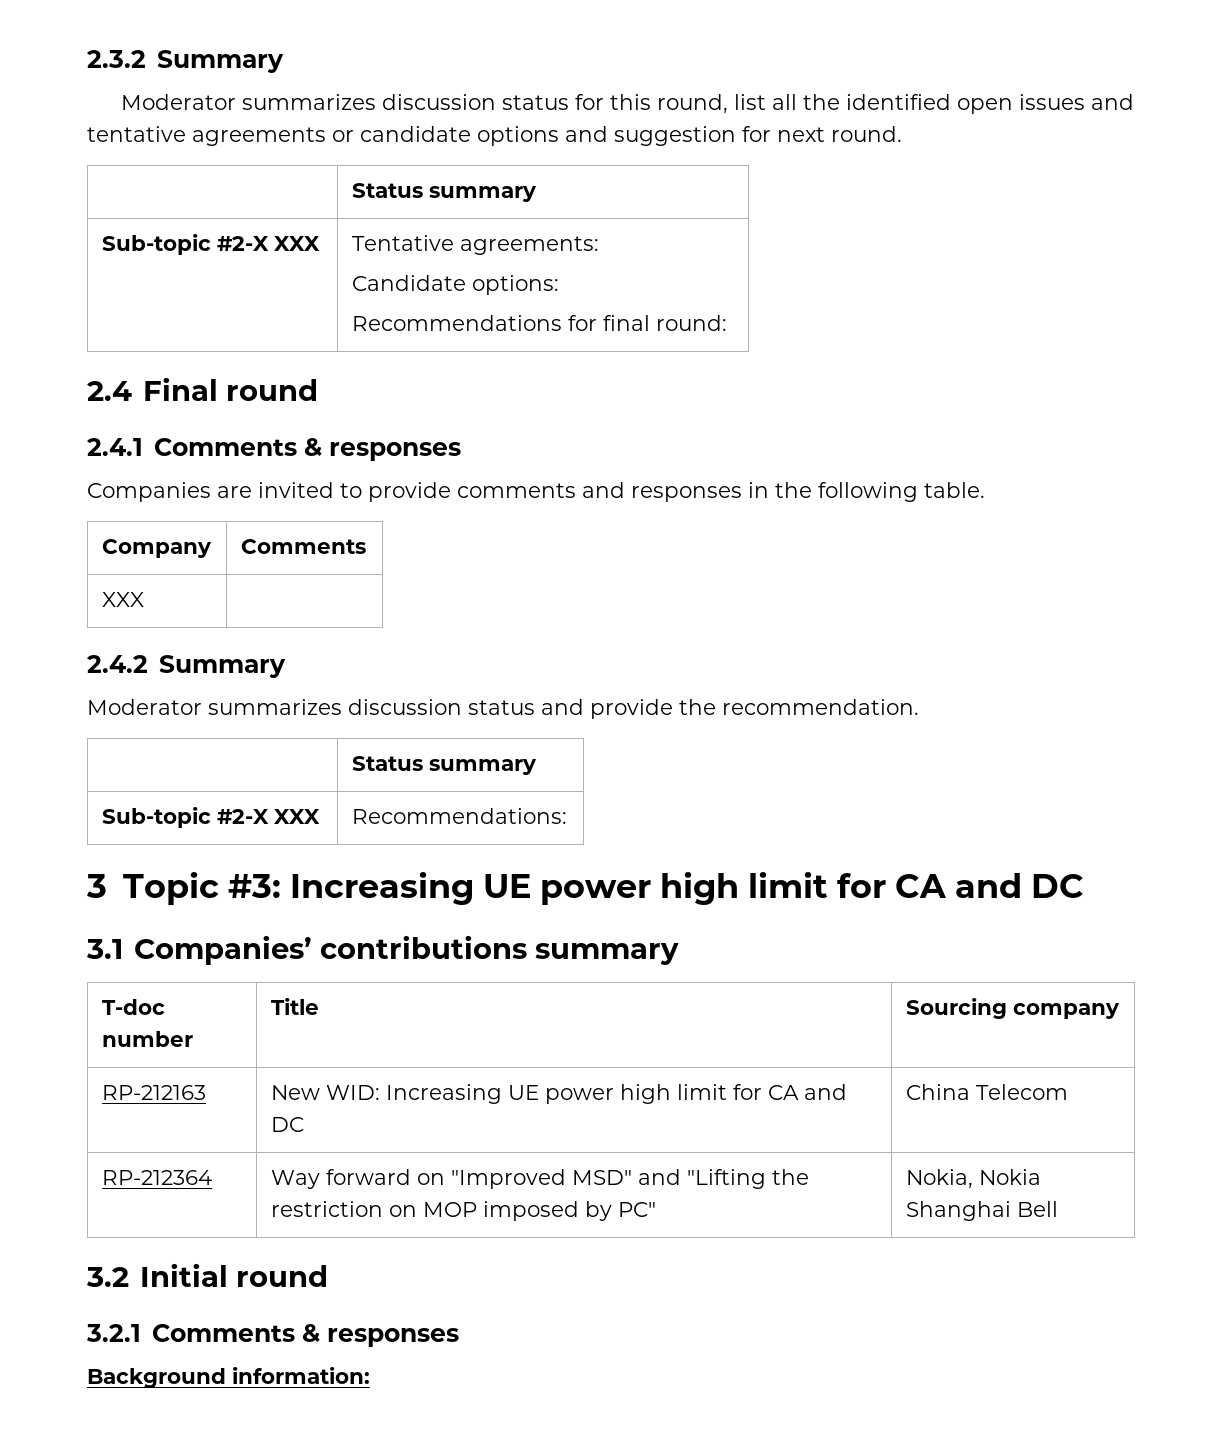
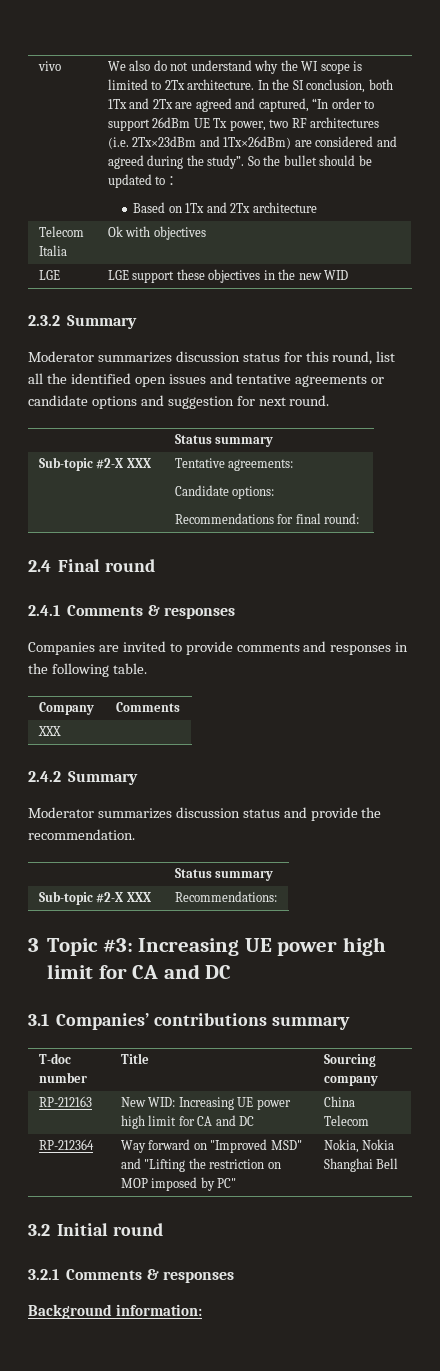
(87, 59) none -> [37,61,61,71] [107,60,363,74] [107,79,393,93] [107,98,375,112] [107,117,380,131] [107,136,397,149] [107,155,372,169] [107,174,179,188] [133,202,318,213] [38,226,84,237] [38,245,67,256] [107,226,206,240] [38,270,60,280] [107,269,349,283] vivo | We also do not understand why the WI scope is limited to 2Tx architecture. In the SI conclusion, both 1Tx and 2Tx are agreed and captured, “In order to support 26dBm UE Tx power, two RF architectures (i.e. 2Tx×23dBm and 1Tx×26dBm) are considered and agreed during the study”. So the bullet should be updated to： // Based on 1Tx and 2Tx architecture // Telecom Italia | Ok with objectives // LGE | LGE support these objectives in the new WID //

